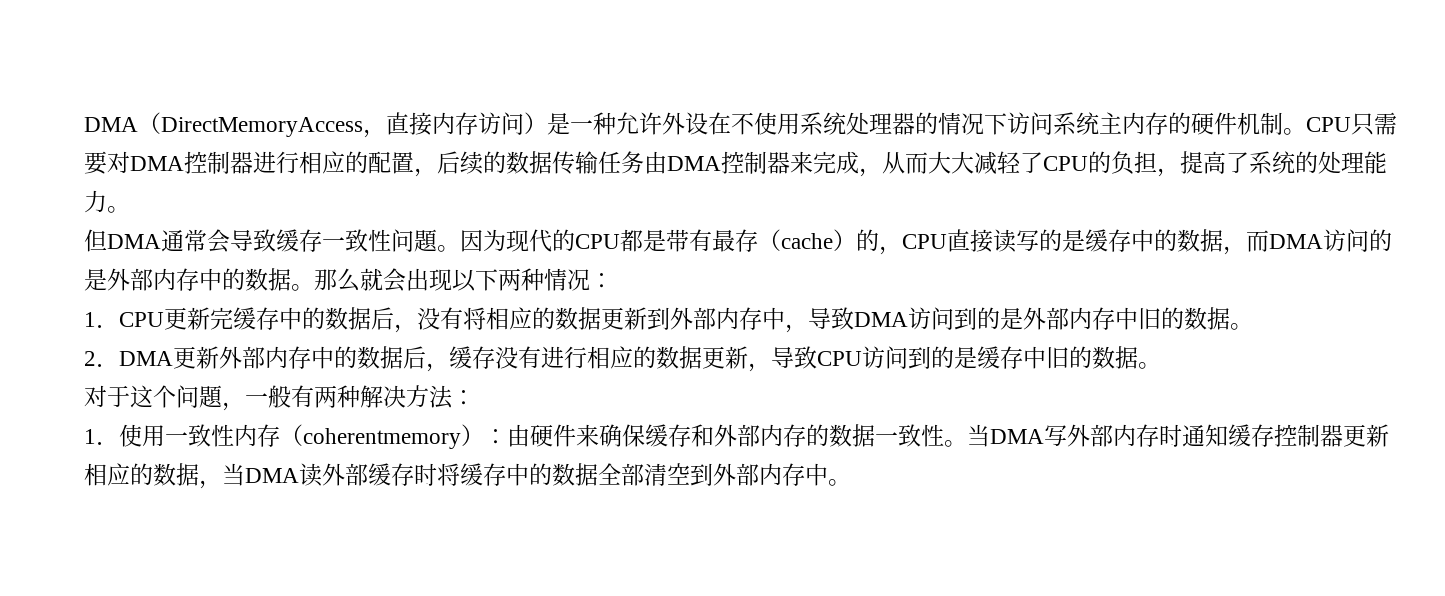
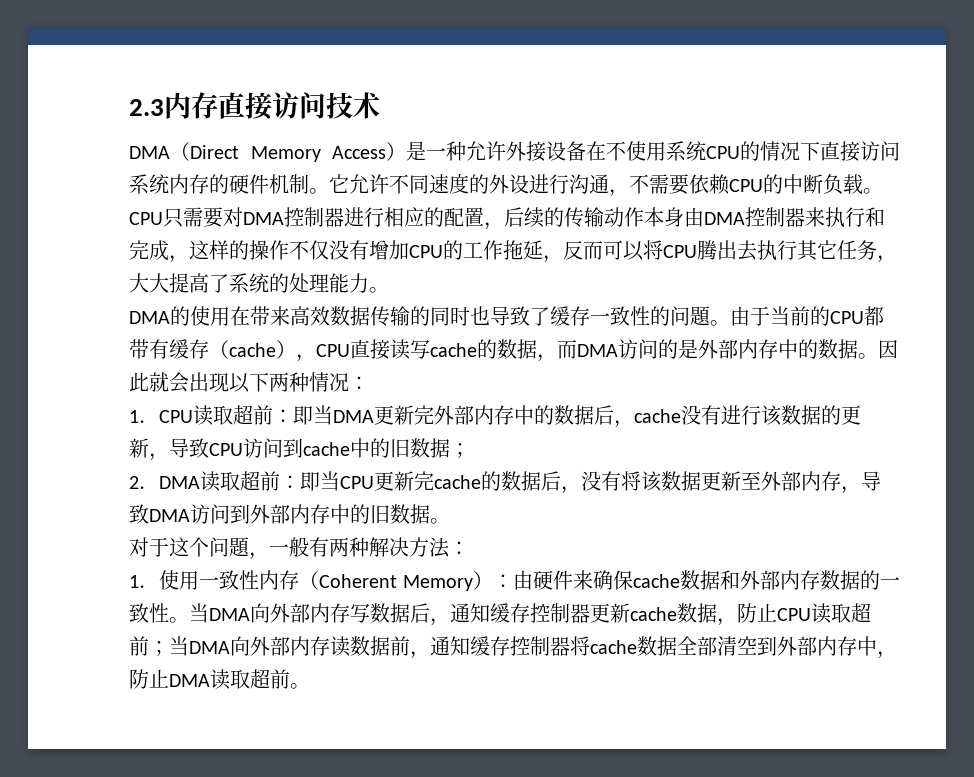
[84,112,524,138] DMA（DirectMemoryAccess，直接内存访问 -> [129,92,380,120] [129,142,387,162] 2.3内存直接访问技术 // DMA（Direct Memory Access
[685,112,708,135] 设 -> [526,141,586,162] 接设备
[846,112,915,135] 处理器 -> [706,146,740,159] CPU
(1007, 124) none -> [820,141,860,162] 直接
[1099,112,1122,134] 主 -> (169, 184) none
(1306, 131) none -> [329,173,883,197] 它允许不同速度的外设进行沟通，不需要依赖CPU的中断负载。
[506,151,644,174] 数据传输任务 -> [564,207,684,227] 传输动作本身
[813,151,1180,177] 完成，从而大大减轻了CPU的负担， -> [825,207,885,228] [129,240,897,263] [129,273,169,293] 执行和完成，这样的操作不仅没有增加CPU的工作拖延，反而可以将CPU腾出去执行其它任务，大大
[84,229,735,253] 但DMA通常会导致缓存一致性问題。因为现代的CPU都是带有最 -> [129,306,884,326] [129,339,189,359] DMA的使用在带来高效数据传输的同时也导致了缓存一致性的问題。由于当前的CPU都带有缓
[856,229,879,252] 的 -> (296, 349) none
[1039,229,1154,252] 的是缓存中 -> [430,343,477,357] cache
[314,268,360,292] 那么 -> [878,340,898,359] [129,372,149,392] 因此
[164,307,1253,333] [84,346,219,369] 更新完缓存中的数据后，没有将相应的数据更新到外部内存中，导致DMA访问到的是外部内存中旧的数据。 // 2．DMA更新 -> [193,405,434,426] 读取超前：即当DMA更新完
[449,346,495,369] 缓存 -> [634,409,681,423] cache
[587,346,702,369] 相应的数据 -> [761,405,841,426] 该数据的
[931,346,1092,369] 的是缓存中旧的 -> [303,438,470,458] [129,471,881,494] [129,504,390,524] cache中的旧数据； // 2．DMA读取超前：即当CPU更新完cache的数据后，没有将该数据更新至外部内存，导致DMA访问到外部内存中的旧
[303,428,461,449] coherentmemory -> [319,574,473,591] Coherent Memory
[645,424,691,447] 缓存 -> [633,570,720,590] cache数据
[806,424,875,447] 的数据 -> [820,570,880,590] 数据的
[1044,424,1182,447] 写外部内存时 -> [250,603,450,626] 向外部内存写数据后，
[84,463,552,489] 相应的数据，当DMA读外部缓存时将缓存中的 -> [630,603,871,626] [129,636,637,659] cache数据，防止CPU读取超前；当DMA向外部内存读数据前，通知缓存控制器将cache
(828, 474) none -> [877,651,897,659] [129,669,290,690] ，防止DMA读取超前

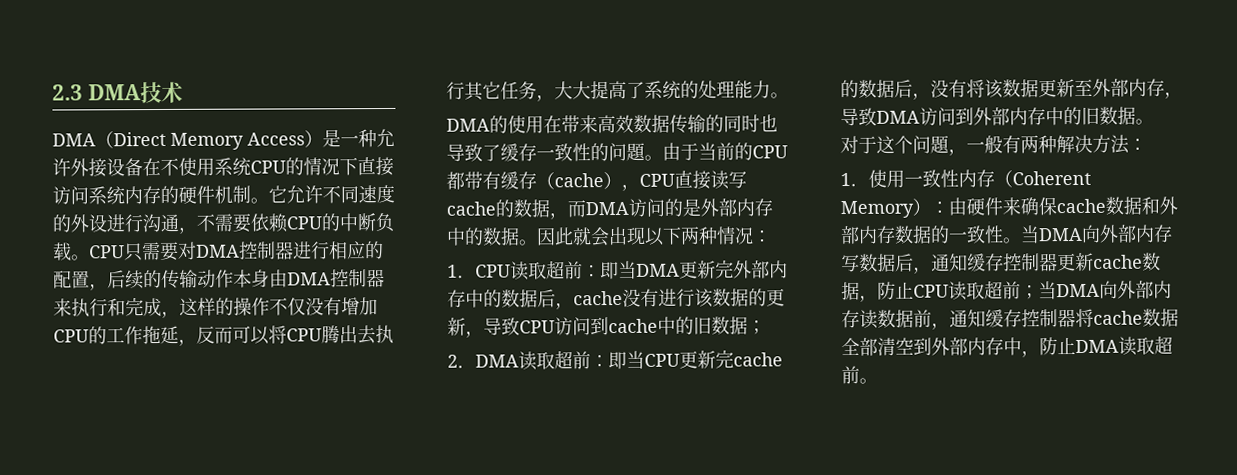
[164,92,326,120] 内存直接访问 -> [87,84,141,101] DMA

